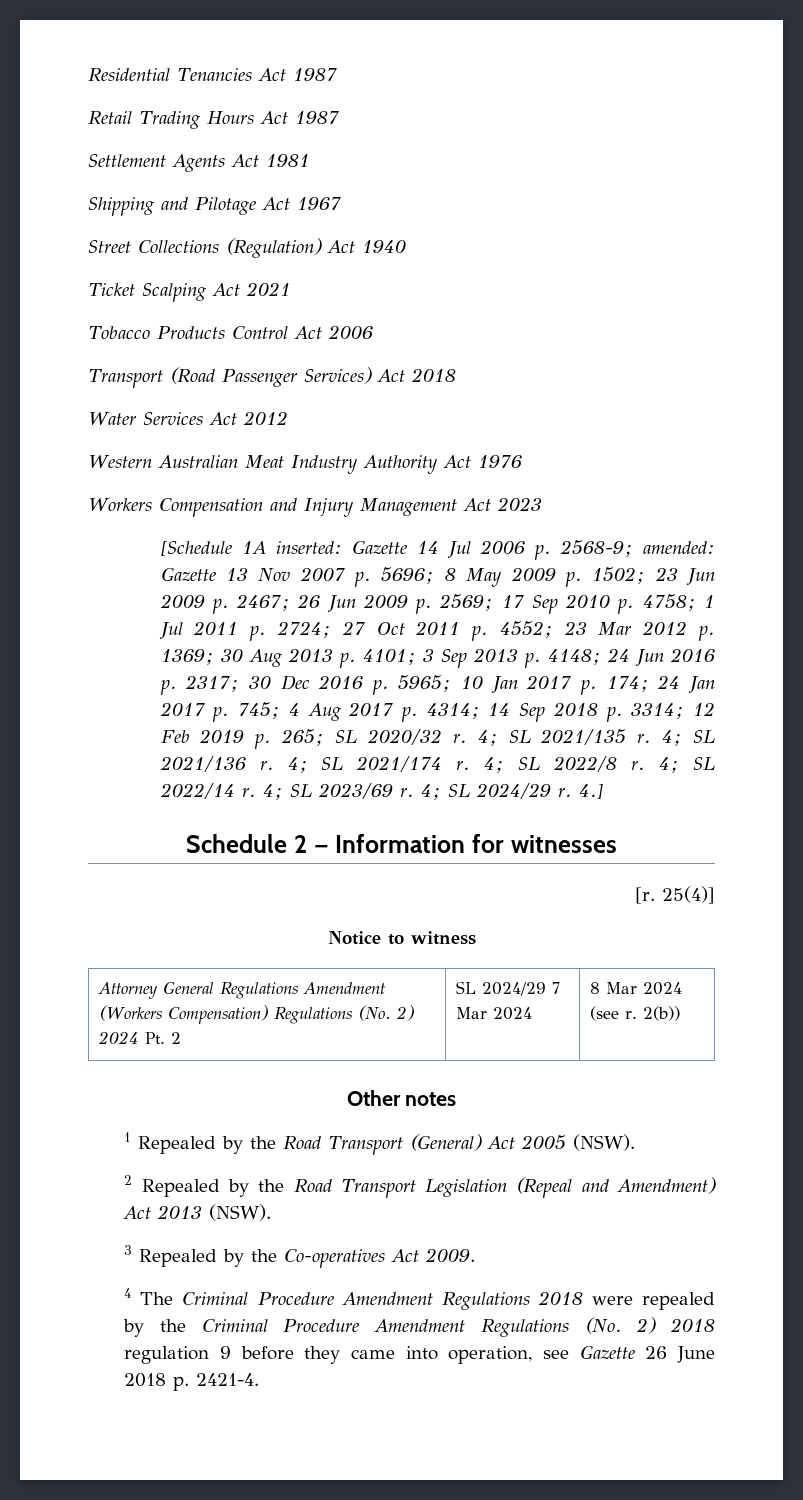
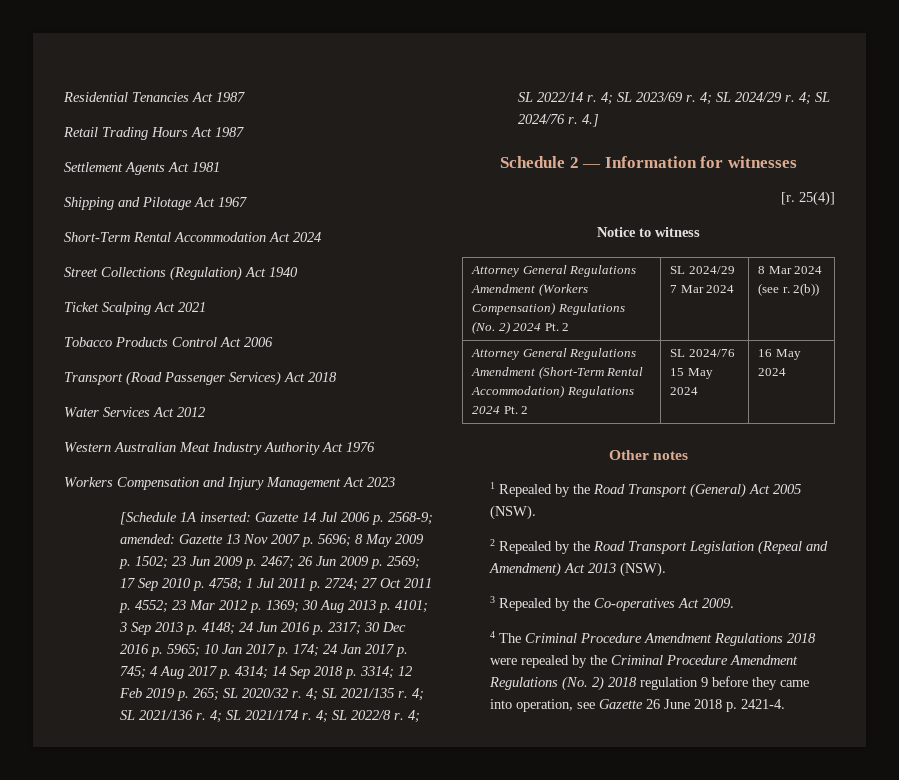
(341, 203) none -> [64,232,321,242] // Short-Term Rental Accommodation Act 2024
(572, 792) none -> [799,92,831,105] [518,114,579,124] 4; SL 2024/76 r.
(681, 1013) none -> [471,348,637,360] [471,366,644,379] [471,385,634,398] [472,406,529,414] [670,349,735,357] [670,368,713,379] [670,387,699,395] [758,349,801,360] [758,368,787,376] // Attorney General Regulations Amendment (Short-Term Rental Accommodation) Regulations 2024 Pt. 2 | SL 2024/76 15 May 2024 | 16 May 2024

